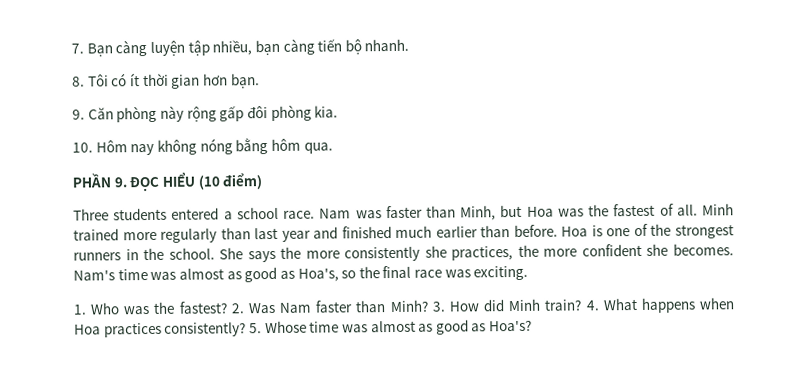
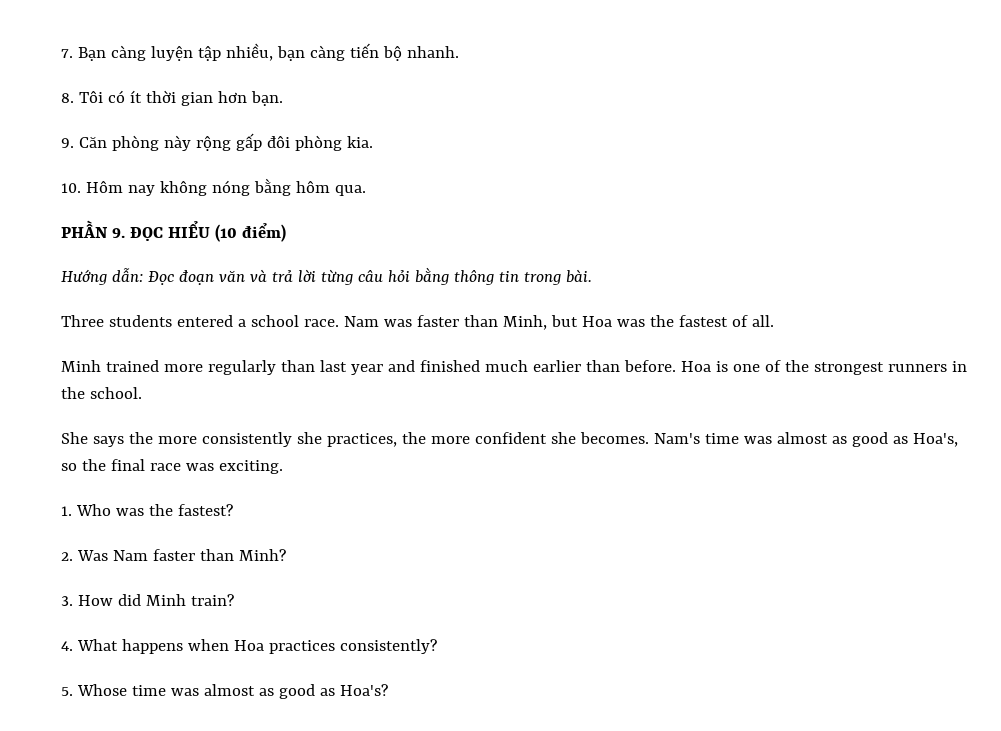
(263, 181) none -> [61,267,592,285] // Hướng dẫn: Đọc đoạn văn và trả lời từng câu hỏi bằng thông tin trong bài.
(698, 210) none -> (774, 321) //
(215, 253) none -> (142, 393) //
(228, 307) none -> (233, 510) //
(428, 306) none -> (286, 555) //
(582, 305) none -> (234, 600) //
(247, 329) none -> (437, 646) //

